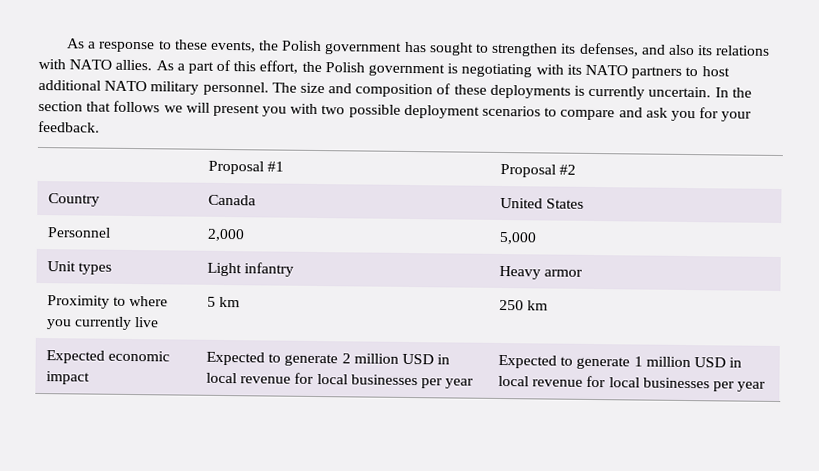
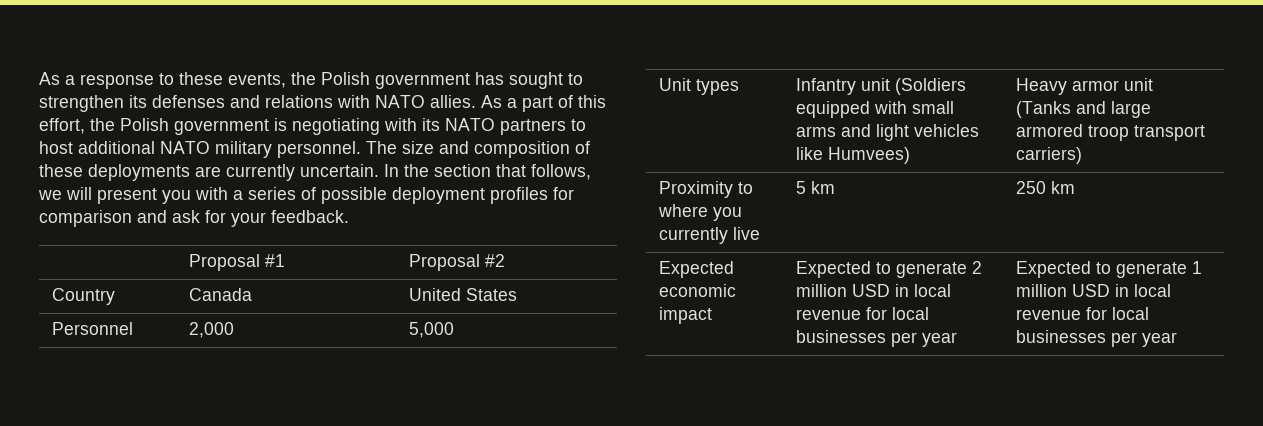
[578,42,714,57] defenses, and also its -> [152,95,260,108] defenses and
[574,85,586,96] is -> [195,166,221,177] are
[113,100,161,113] follows -> [531,164,591,180] follows,
[321,104,616,121] two possible deployment scenarios to compare -> [233,187,574,204] [39,210,132,227] a series of possible deployment profiles for comparison
[670,110,696,122] you -> (200, 216) none
[206,262,295,277] [498,265,584,280] Light infantry | Heavy armor -> [795,78,966,95] [795,101,954,118] [795,124,979,141] [795,147,910,164] [1015,78,1153,95] [1015,101,1151,118] [1015,124,1205,141] [1015,147,1082,164] Infantry unit (Soldiers equipped with small arms and light vehicles like Humvees) | Heavy armor unit (Tanks and large armored troop transport carriers)

